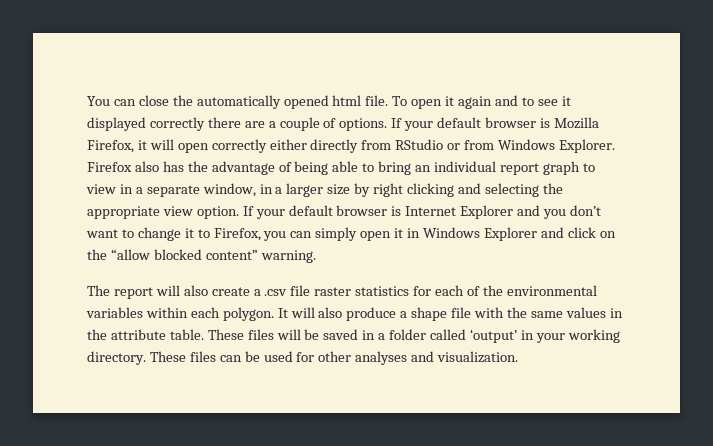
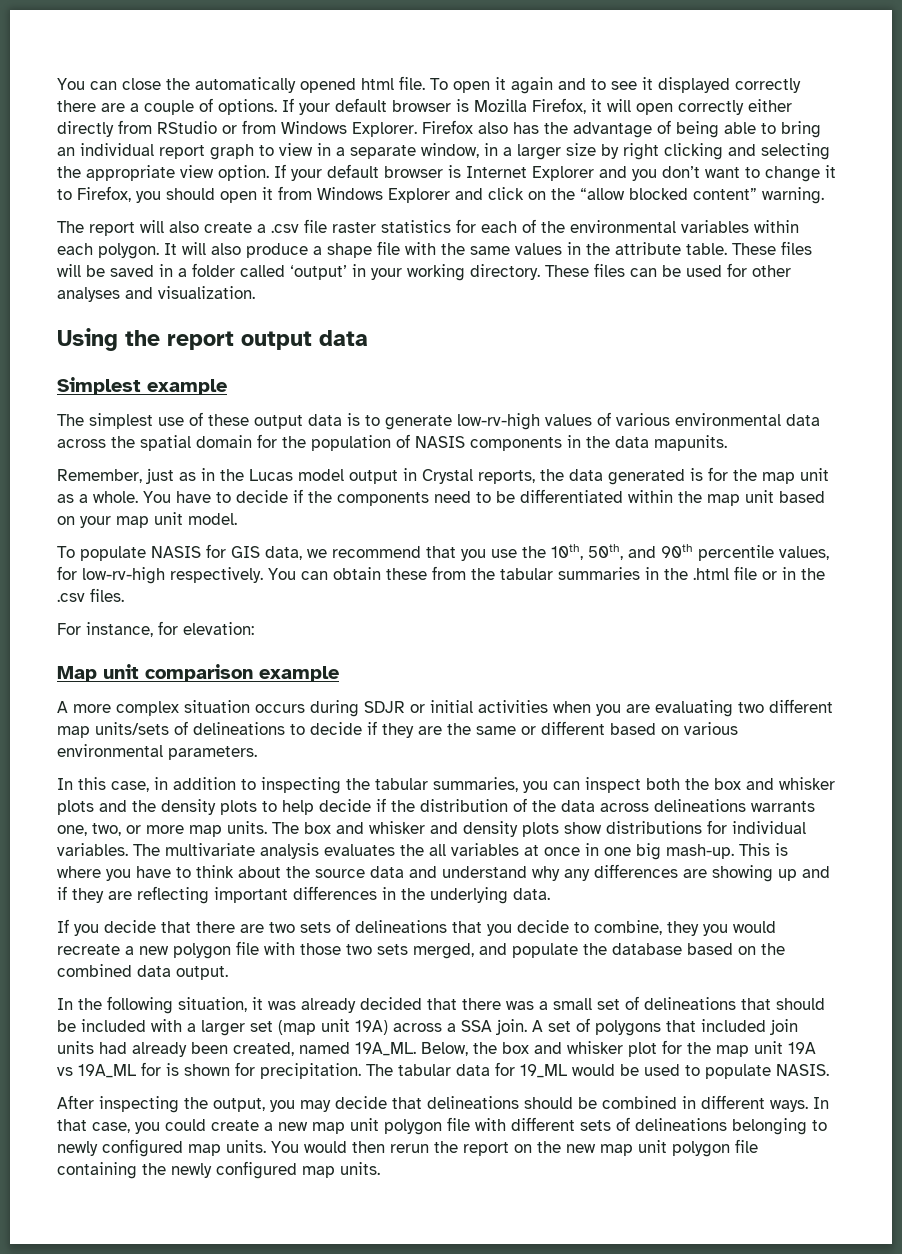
[290,227,421,241] can simply open it in -> [166,186,312,203] should open it from
(519, 357) none -> [57,328,368,351] [57,377,227,395] [57,412,820,430] [57,434,727,451] [57,467,829,485] [57,489,825,506] [57,512,237,528] [57,544,829,561] [57,566,825,584] [57,588,124,602] [57,621,254,637] [57,664,339,682] [57,699,833,717] [57,721,738,738] [57,744,257,760] [57,777,835,794] [57,798,815,815] [57,820,806,837] [57,843,788,860] [57,864,830,882] [57,886,550,904] [57,919,776,936] [57,941,785,959] [57,964,228,980] [57,996,825,1014] [57,1018,798,1036] [57,1040,816,1057] [57,1062,829,1079] [57,1095,829,1113] [57,1117,827,1135] [57,1139,758,1157] [57,1161,380,1179] // Using the report output data // Simplest example // The simplest use of these output data is to generate low-rv-high values of various environmental data across the spatial domain for the population of NASIS components in the data mapunits. // Remember, just as in the Lucas model output in Crystal reports, the data generated is for the map unit as a whole. You have to decide if the components need to be differentiated within the map unit based on your map unit model. // To populate NASIS for GIS data, we recommend that you use the 10th, 50th, and 90th percentile values, for low-rv-high respectively. You can obtain these from the tabular summaries in the .html file or in the .csv files. // For instance, for elevation: // Map unit comparison example // A more complex situation occurs during SDJR or initial activities when you are evaluating two different map units/sets of delineations to decide if they are the same or different based on various environmental parameters. // In this case, in addition to inspecting the tabular summaries, you can inspect both the box and whisker plots and the density plots to help decide if the distribution of the data across delineations warrants one, two, or more map units. The box and whisker and density plots show distributions for individual variables. The multivariate analysis evaluates the all variables at once in one big mash-up. This is where you have to think about the source data and understand why any differences are showing up and if they are reflecting important differences in the underlying data. // If you decide that there are two sets of delineations that you decide to combine, they you would recreate a new polygon file with those two sets merged, and populate the database based on the combined data output. // In the following situation, it was already decided that there was a small set of delineations that should be included with a larger set (map unit 19A) across a SSA join. A set of polygons that included join units had already been created, named 19A_ML. Below, the box and whisker plot for the map unit 19A vs 19A_ML for is shown for precipitation. The tabular data for 19_ML would be used to populate NASIS. // After inspecting the output, you may decide that delineations should be combined in different ways. In that case, you could create a new map unit polygon file with different sets of delineations belonging to newly configured map units. You would then rerun the report on the new map unit polygon file containing the newly configured map units.

